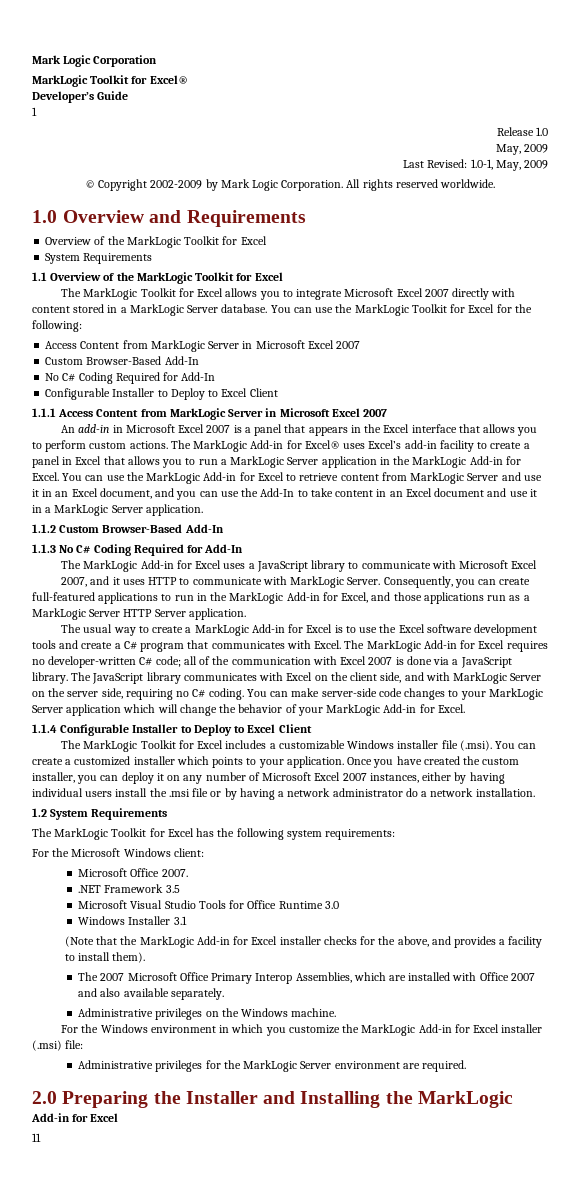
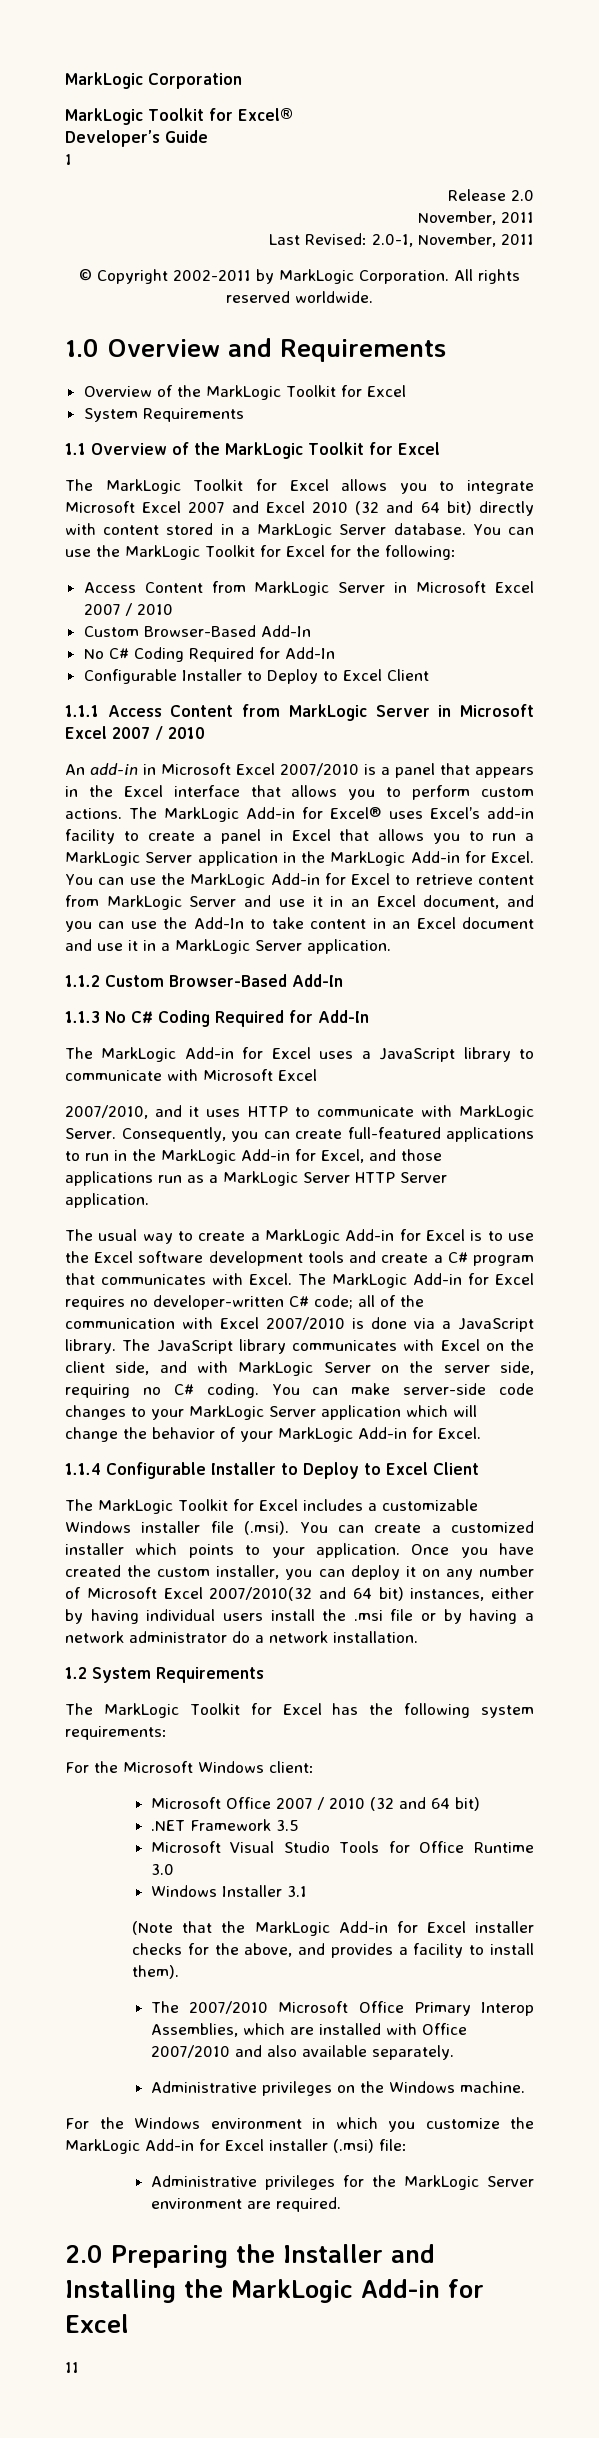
[32,55,92,67] Mark Logic -> [65,72,143,89] MarkLogic
[536,127,548,136] [495,144,548,155] 1.0 // May, 2009 -> [511,190,534,201] [418,211,534,225] 2.0 // November, 2011
[470,159,548,171] 1.0-1, May, 2009 -> [372,233,534,247] 2.0-1, November, 2011
[150,179,278,191] 2002-2009 by Mark Logic -> [173,269,354,284] 2002-2011 by MarkLogic
(449, 293) none -> [231,501,472,515] and Excel 2010 (32 and 64 bit)
(361, 345) none -> [124,603,173,616] / 2010
(388, 413) none -> [155,726,205,740] / 2010
[206,425,231,433] 2007 -> [280,763,359,776] 2007/2010
[61,577,88,587] 2007, -> [65,1105,148,1119] 2007/2010,
[368,657,393,665] 2007 -> [266,1317,345,1330] 2007/2010
[342,773,367,781] 2007 -> [209,1587,404,1601] 2007/2010(32 and 64 bit)
[161,869,188,877] 2007. -> [275,1797,480,1811] 2007 / 2010 (32 and 64 bit)
[100,973,125,981] 2007 -> [189,2001,269,2014] 2007/2010
[510,973,535,981] 2007 -> [150,2045,230,2058] 2007/2010
(513, 1099) // -> (353, 2291) none

